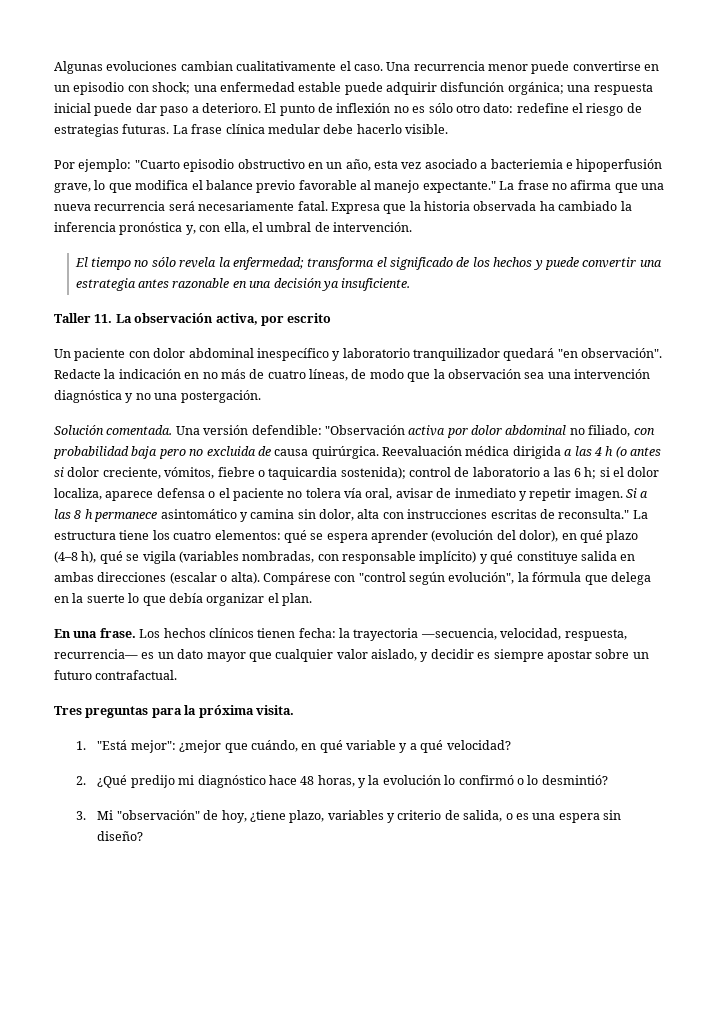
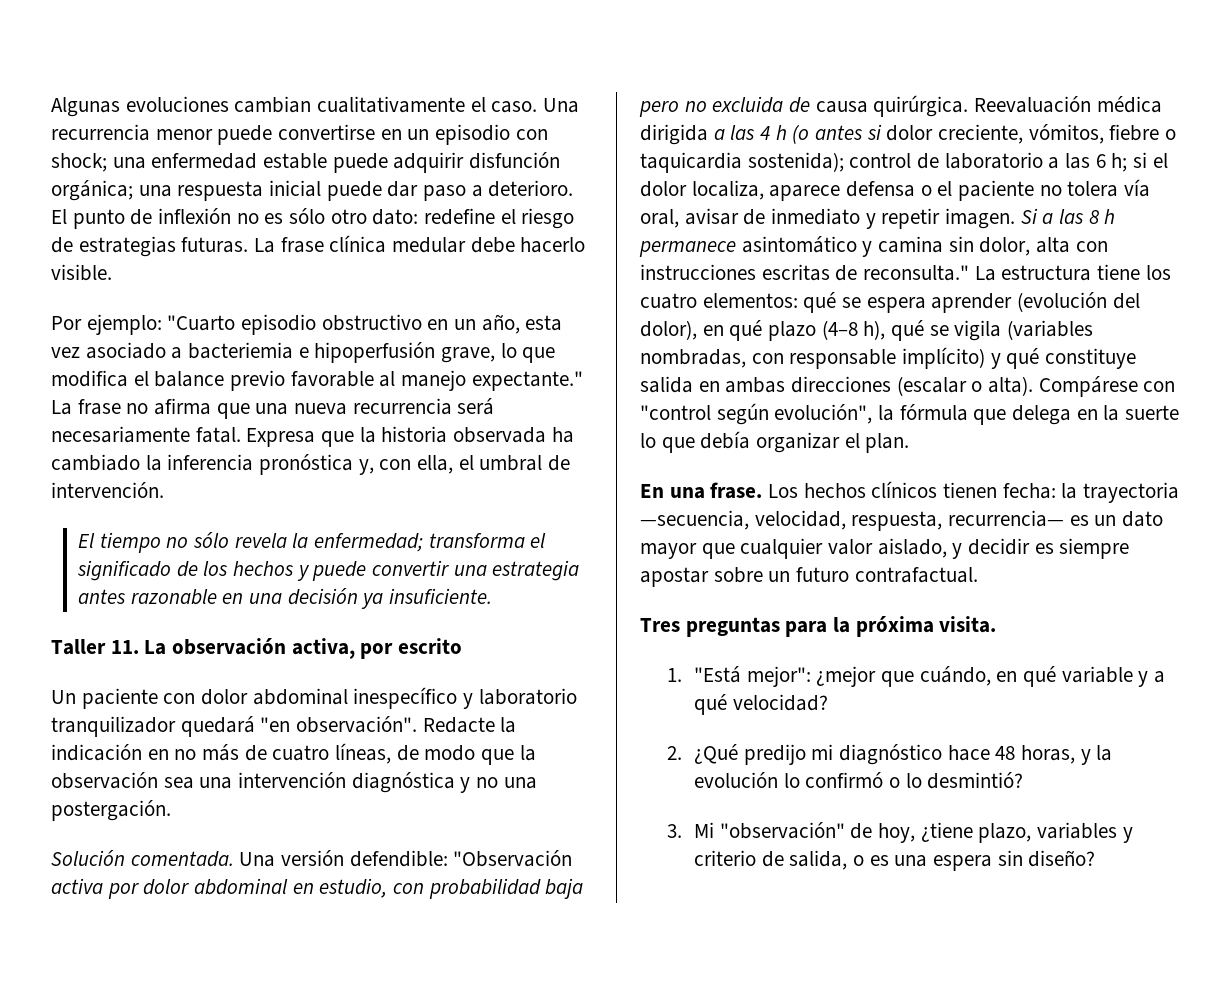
[569,425,631,437] no filiado, -> [292,878,388,898] en estudio,

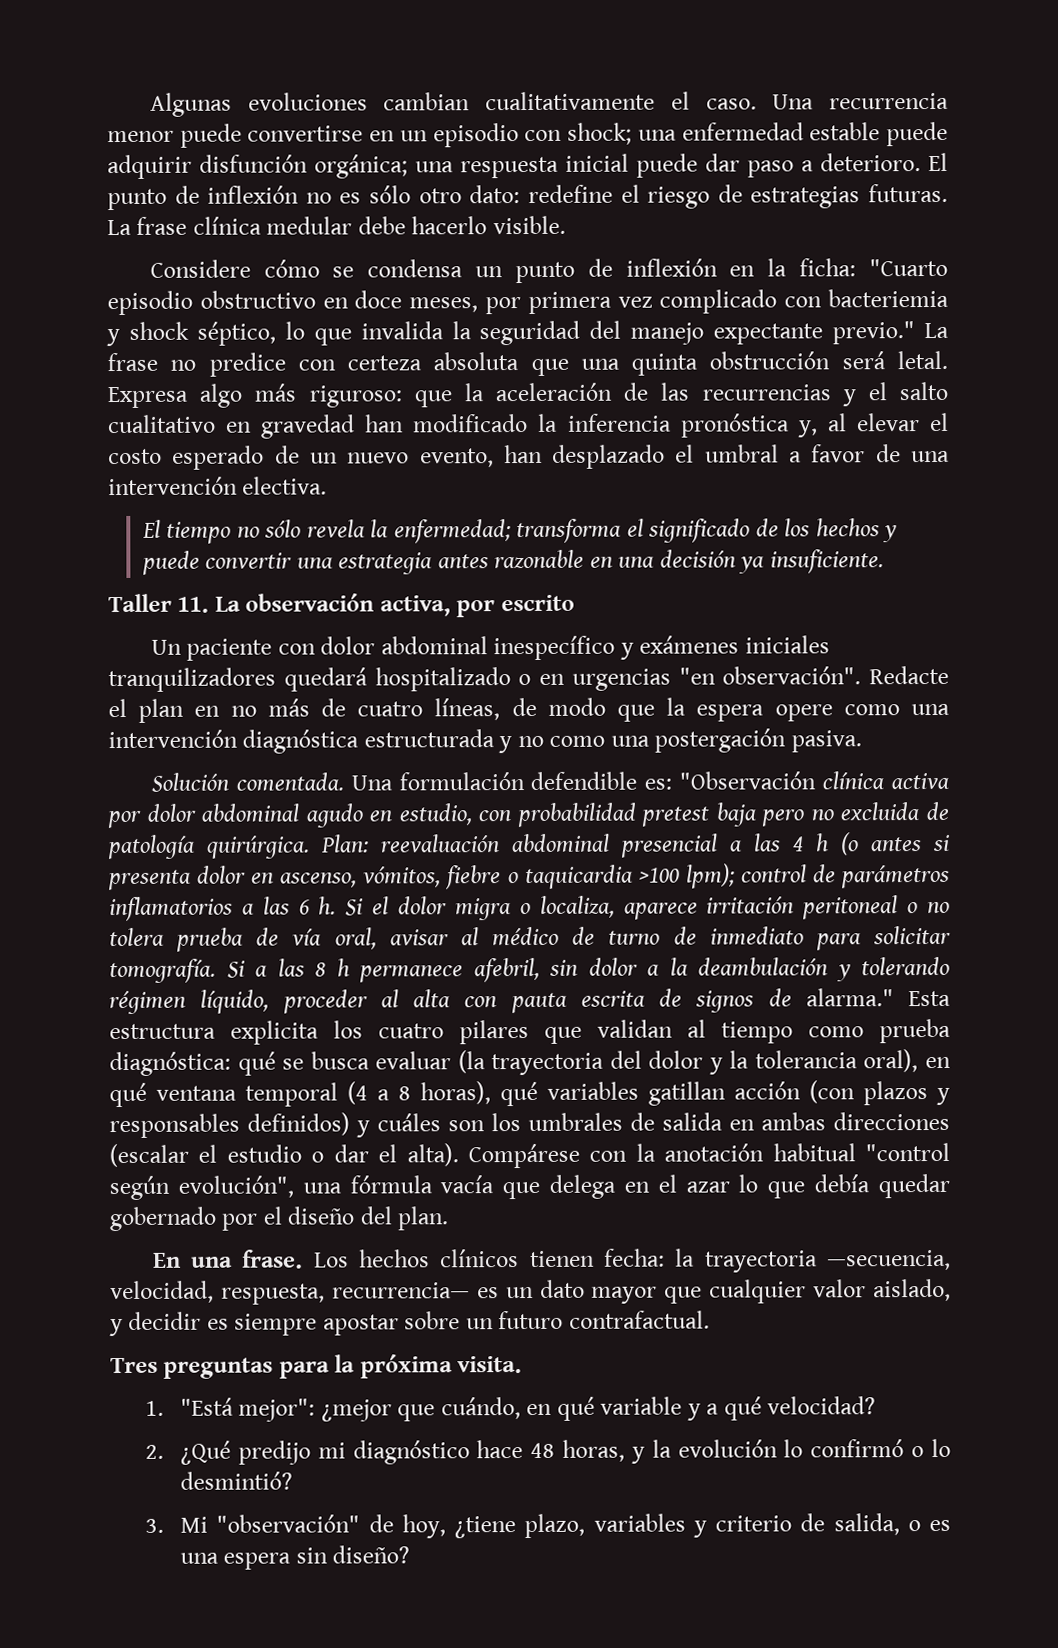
[51,314,563,335] [51,342,556,363] [51,370,583,391] [51,398,495,419] [51,426,574,447] [51,454,571,475] [51,482,164,498] Por ejemplo: "Cuarto episodio obstructivo en un año, esta vez asociado a bacteriemia e hipoperfusión grave, lo que modifica el balance previo favorable al manejo expectante." La frase no afirma que una nueva recurrencia será necesariamente fatal. Expresa que la historia observada ha cambiado la inferencia pronóstica y, con ella, el umbral de intervención. -> [149,258,948,284] [107,288,949,316] [106,320,949,347] [107,350,948,377] [107,381,948,409] [107,412,950,439] [108,444,950,470] [108,476,328,496] Considere cómo se condensa un punto de inflexión en la ficha: "Cuarto episodio obstructivo en doce meses, por primera vez complicado con bacteriemia y shock séptico, lo que invalida la seguridad del manejo expectante previo." La frase no predice con certeza absoluta que una quinta obstrucción será letal. Expresa algo más riguroso: que la aceleración de las recurrencias y el salto cualitativo en gravedad han modificado la inferencia pronóstica y, al elevar el costo esperado de un nuevo evento, han desplazado el umbral a favor de una intervención electiva.
[478,688,577,705] [51,716,255,737] laboratorio tranquilizador quedará -> [639,635,830,654] [108,667,671,693] exámenes iniciales tranquilizadores quedará hospitalizado o en urgencias
[500,717,517,733] [51,744,142,761] la indicación -> [108,698,185,723] el plan
[51,772,194,789] observación sea -> [696,704,900,722] espera opere como
(455, 782) none -> [363,729,495,748] estructurada
[503,777,537,789] [51,800,171,821] una postergación. -> [549,728,862,753] como una postergación pasiva.
[281,850,573,867] versión defendible: "Observación -> [398,771,885,791] formulación defendible es: "Observación clínica
(289, 886) none -> [305,803,364,828] agudo
(541, 888) none -> [641,806,711,827] pretest
[815,95,1162,117] [640,124,708,145] causa quirúrgica. Reevaluación médica dirigida -> [108,833,718,860] patología quirúrgica. Plan: reevaluación abdominal presencial
[886,124,1177,144] [640,152,1168,173] [640,179,1151,201] [640,208,1016,229] dolor creciente, vómitos, fiebre o taquicardia sostenida); control de laboratorio a las 6 h; si el dolor localiza, aparece defensa o el paciente no tolera vía oral, avisar de inmediato y repetir imagen. -> [108,863,951,891] [109,895,951,922] [109,925,951,952] [109,958,216,984] presenta dolor en ascenso, vómitos, fiebre o taquicardia >100 lpm); control de parámetros inflamatorios a las 6 h. Si el dolor migra o localiza, aparece irritación peritoneal o no tolera prueba de vía oral, avisar al médico de turno de inmediato para solicitar tomografía.
[741,236,1108,257] [640,264,1171,281] [640,292,1140,313] [640,320,1094,341] [640,347,1137,369] asintomático y camina sin dolor, alta con instrucciones escritas de reconsulta." La estructura tiene los cuatro elementos: qué se espera aprender (evolución del dolor), en qué plazo (4–8 h), qué se vigila (variables nombradas, con responsable implícito) y qué constituye -> [473,956,950,983] [109,988,951,1015] [109,1018,951,1045] [109,1049,952,1077] [109,1080,950,1108] [109,1112,655,1139] afebril, sin dolor a la deambulación y tolerando régimen líquido, proceder al alta con pauta escrita de signos de alarma." Esta estructura explicita los cuatro pilares que validan al tiempo como prueba diagnóstica: qué se busca evaluar (la trayectoria del dolor y la tolerancia oral), en qué ventana temporal (4 a 8 horas), qué variables gatillan acción (con plazos y responsables definidos) y cuáles son los umbrales de
[971,376,1176,397] [640,403,968,425] o alta). Compárese con "control según evolución", la fórmula -> [198,1142,950,1169] [109,1175,495,1201] el estudio o dar el alta). Compárese con la anotación habitual "control según evolución", una fórmula vacía
[1103,405,1180,421] la suerte -> [657,1174,730,1193] el azar
[756,432,860,453] organizar el -> [877,1173,950,1199] [109,1206,392,1232] quedar gobernado por el diseño del

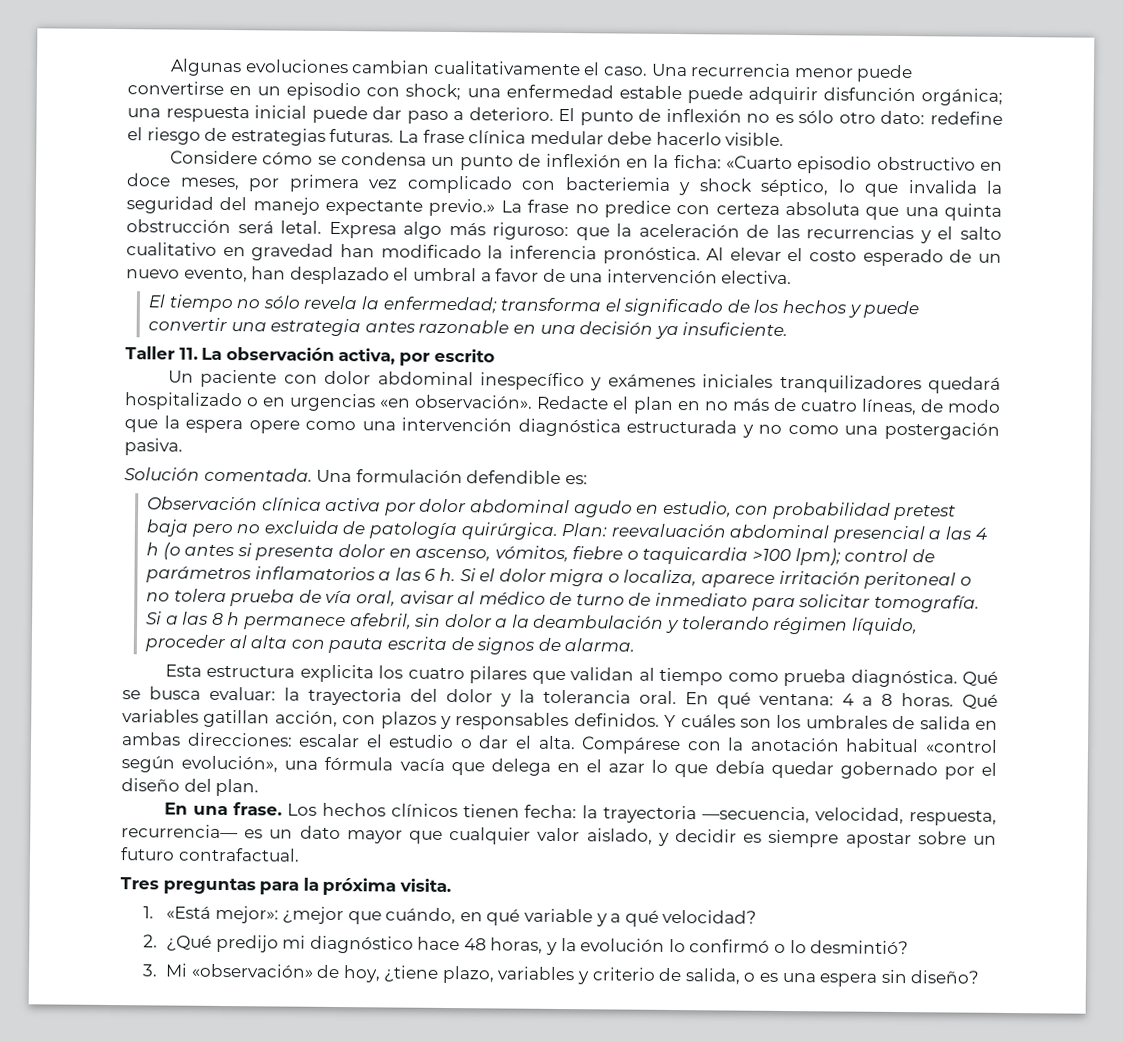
[868,258,948,277] "Cuarto -> [725,155,793,170] «Cuarto
[832,321,916,345] previo." -> [428,198,496,217] previo.»
[679,413,847,438] pronóstica y, al -> [602,246,725,265] pronóstica. Al
[678,666,862,685] "en observación". -> [380,394,534,409] «en observación».
[679,771,817,790] "Observación -> [146,496,258,511] // Observación
[805,988,894,1007] alarma." -> [564,638,636,652] alarma. //
[109,1050,486,1077] diagnóstica: qué se busca evaluar (la -> [850,669,998,688] [122,686,300,701] diagnóstica. Qué se busca evaluar: la
[863,1049,952,1073] [109,1080,855,1108] oral), en qué ventana temporal (4 a 8 horas), qué variables gatillan acción (con -> [639,690,998,710] [122,709,377,728] oral. En qué ventana: 4 a 8 horas. Qué variables gatillan acción, con
[247,1112,370,1138] definidos) y -> [573,713,677,728] definidos. Y
[833,1111,950,1131] [109,1143,189,1168] direcciones (escalar -> [186,732,361,748] direcciones: escalar
[406,1143,459,1167] alta). -> [537,735,576,750] alta.
[864,1142,950,1162] [109,1175,294,1201] "control según evolución", -> [924,739,998,753] [121,755,279,773] «control según evolución»,
[179,1397,316,1422] "Está mejor": -> [165,905,279,924] «Está mejor»:
[216,1514,361,1533] "observación" -> [190,963,314,978] «observación»

